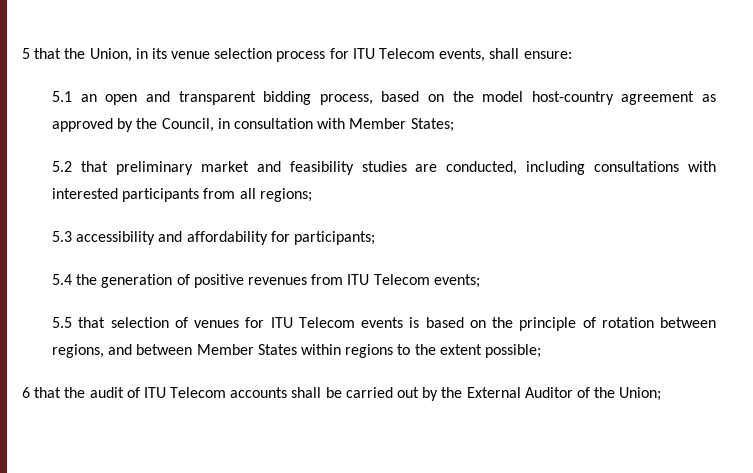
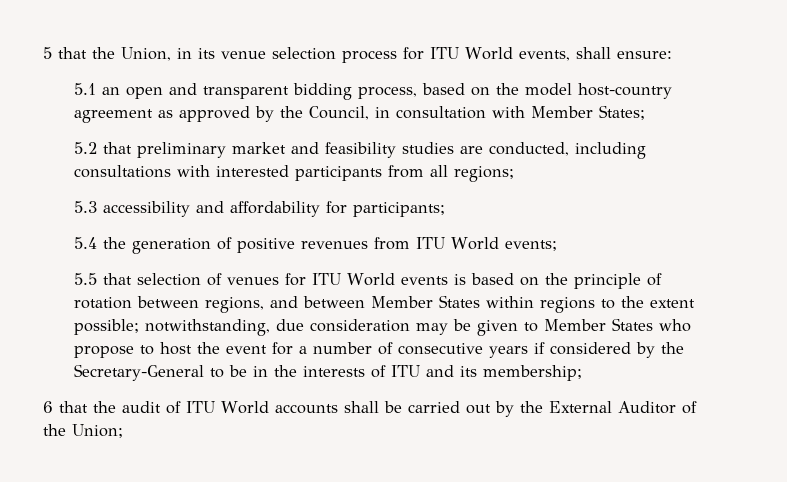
[379,48,436,59] Telecom -> [465,47,513,60] World
[373,274,430,285] Telecom -> [451,237,500,250] World
[298,317,355,328] Telecom -> [347,273,396,286] World
(541, 351) none -> [145,318,692,336] [74,342,685,358] [74,364,583,381] notwithstanding, due consideration may be given to Member States who propose to host the event for a number of consecutive years if considered by the Secretary-General to be in the interests of ITU and its membership;
[170,387,227,398] Telecom -> [221,401,269,414] World

